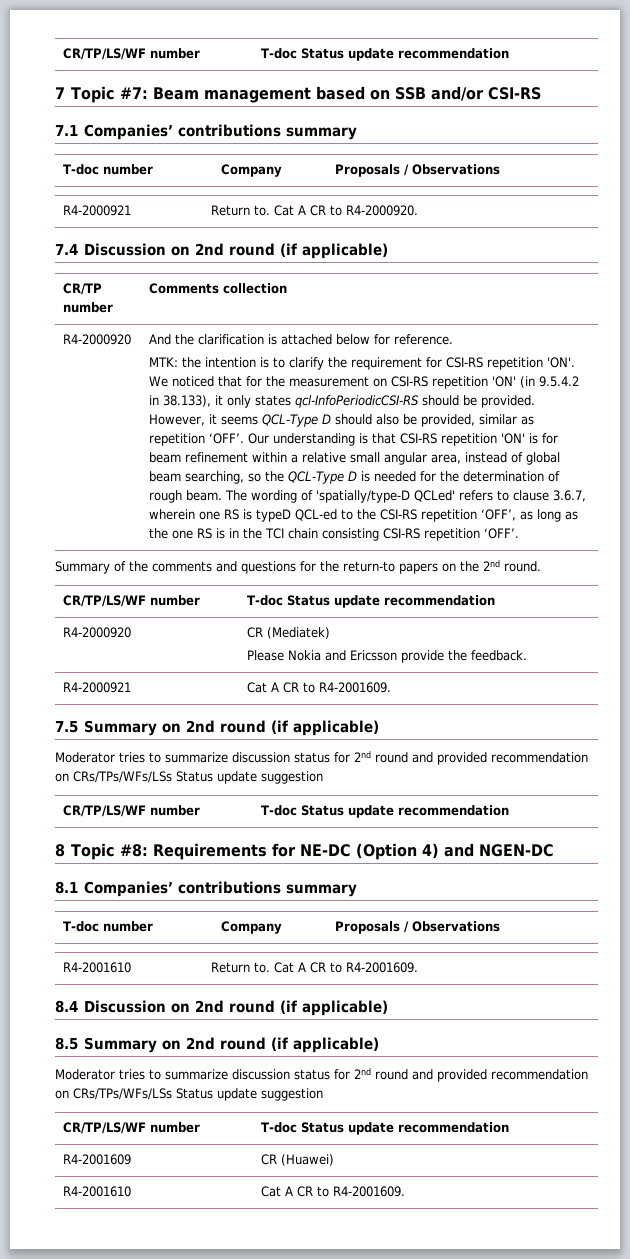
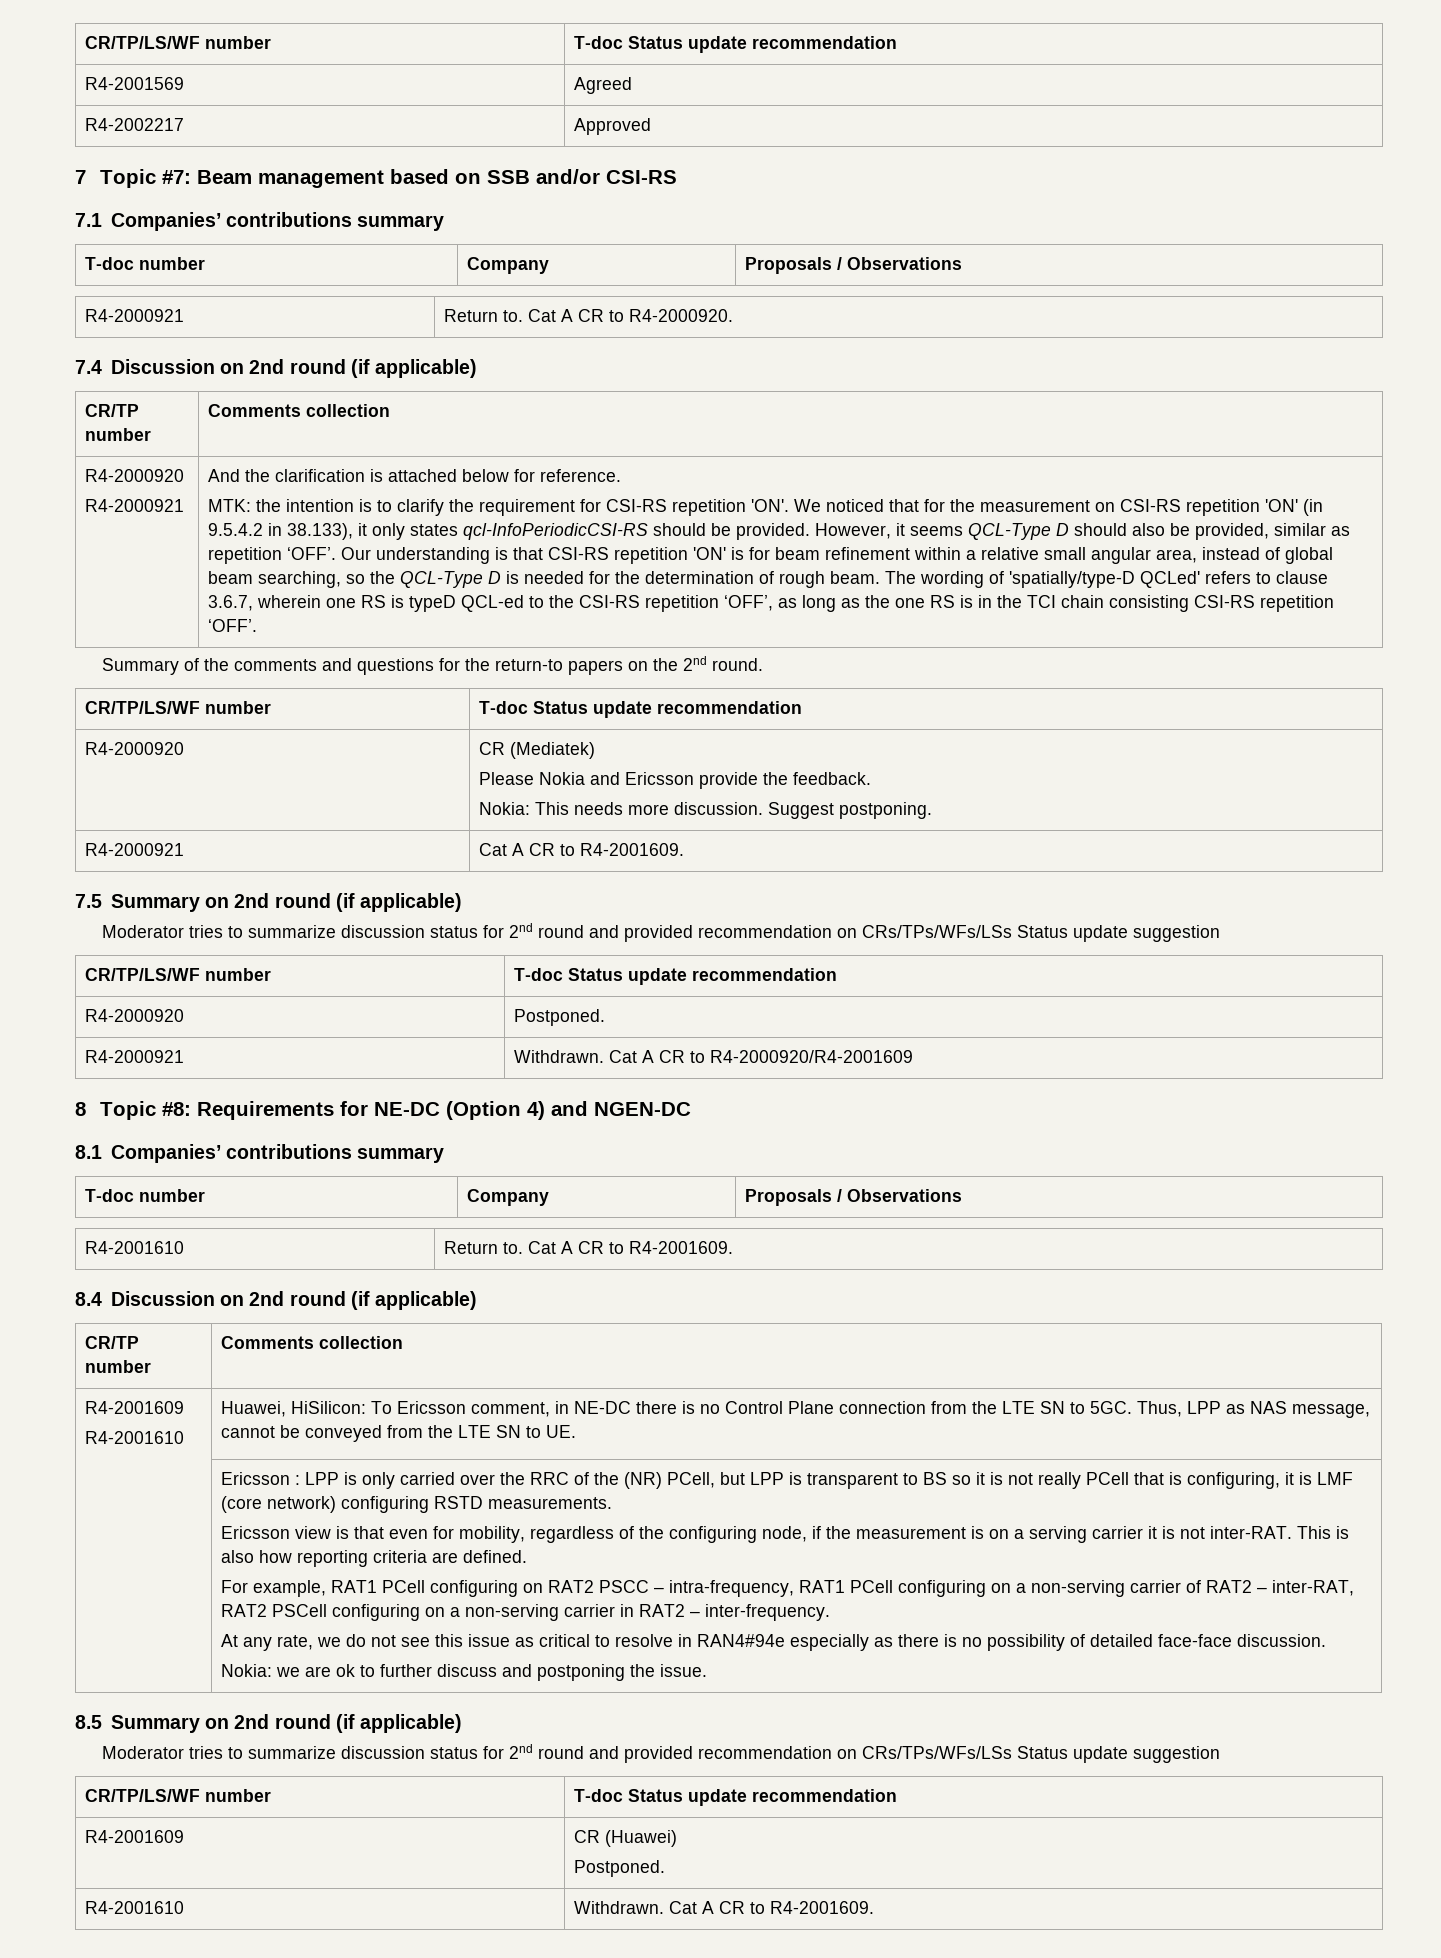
[62,48,200,60] [260,48,509,61] CR/TP/LS/WF number | T-doc Status update recommendation -> [85,36,272,49] [574,36,898,53] [85,77,185,90] [574,77,633,94] [85,118,185,131] [574,118,652,135] CR/TP/LS/WF number | T-doc Status update recommendation // R4-2001569 | Agreed // R4-2002217 | Approved
(131, 339) none -> [85,499,185,512] // R4-2000921
(527, 655) none -> [479,802,933,819] // Nokia: This needs more discussion. Suggest postponing.
(509, 810) none -> [85,1009,185,1022] [514,1009,606,1026] [85,1050,185,1063] [514,1050,914,1063] // R4-2000920 | Postponed. // R4-2000921 | Withdrawn. Cat A CR to R4-2000920/R4-2001609
(389, 1008) none -> [85,1336,140,1349] [85,1360,152,1373] [221,1336,404,1349] [85,1401,185,1414] [85,1431,185,1444] [221,1401,1371,1418] [221,1425,577,1442] [221,1472,1354,1489] [221,1496,613,1513] [221,1526,1350,1543] [221,1550,528,1567] [221,1580,1355,1597] [221,1604,831,1621] [221,1634,1327,1651] [221,1664,708,1681] // CR/TP number | Comments collection // R4-2001609 // R4-2001610 | Huawei, HiSilicon: To Ericsson comment, in NE-DC there is no Control Plane connection from the LTE SN to 5GC. Thus, LPP as NAS message, cannot be conveyed from the LTE SN to UE. // | Ericsson : LPP is only carried over the RRC of the (NR) PCell, but LPP is transparent to BS so it is not really PCell that is configuring, it is LMF (core network) configuring RSTD measurements. // Ericsson view is that even for mobility, regardless of the configuring node, if the measurement is on a serving carrier it is not inter-RAT. This is also how reporting criteria are defined. // For example, RAT1 PCell configuring on RAT2 PSCC – intra-frequency, RAT1 PCell configuring on a non-serving carrier of RAT2 – inter-RAT, RAT2 PSCell configuring on a non-serving carrier in RAT2 – inter-frequency. // At any rate, we do not see this issue as critical to resolve in RAN4#94e especially as there is no possibility of detailed face-face discussion. // Nokia: we are ok to further discuss and postponing the issue.
[62,1186,131,1197] // R4-2001610 | -> [574,1860,666,1877] [85,1901,185,1914] [574,1901,665,1914] // Postponed. // R4-2001610 | Withdrawn.

